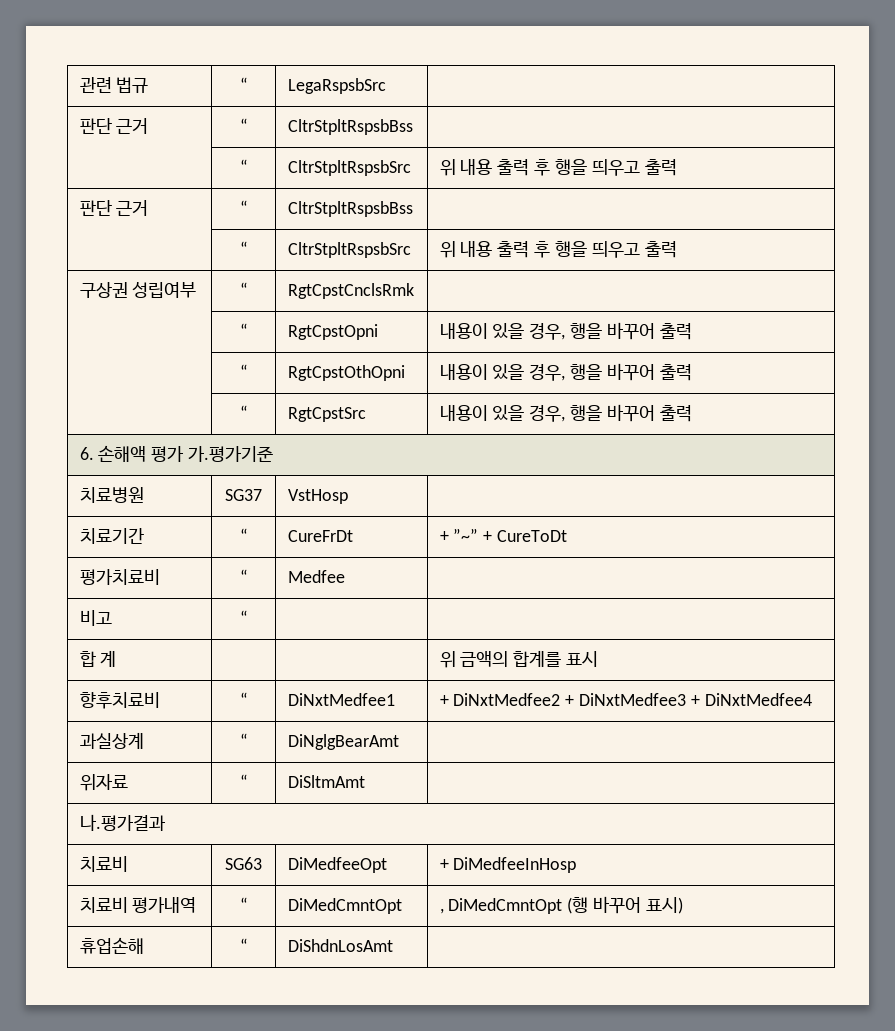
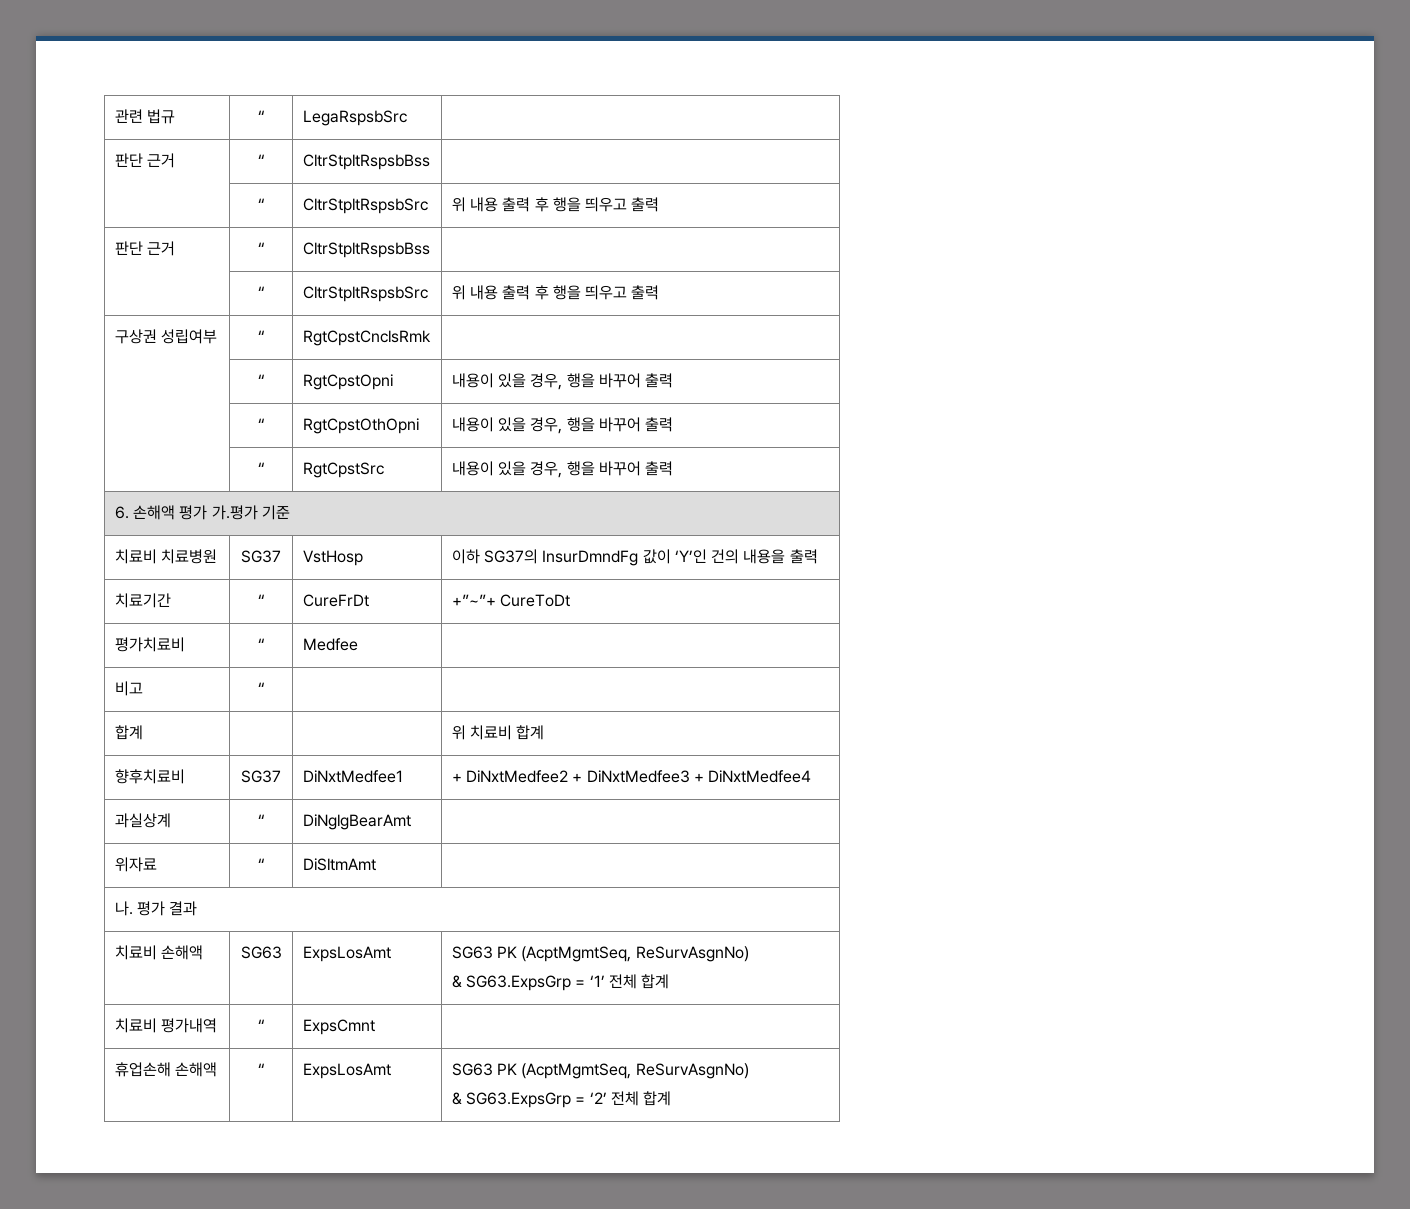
[188,446,274,462] 가.평가기준 // -> [211,505,290,520] [114,549,157,564] 가.평가 기준 // 치료비
(348, 496) none -> [451,549,818,566] 이하 SG37의 InsurDmndFg 값이 ‘Y’인 건의 내용을 출력
[439,528,493,542] + ”~” + -> [451,594,496,606] +”~”+
[79,650,117,667] [439,650,599,668] 합 계 | | | 위 금액의 합계를 표시 -> [114,725,143,740] [451,725,545,740] 합계 | | | 위 치료비 합계
[239,692,248,706] “ -> [241,770,281,783] SG37
[79,814,166,831] [79,856,128,872] 나.평가결과 // 치료비 -> [114,901,198,916] [114,945,203,960] 나. 평가 결과 // 치료비 손해액
[287,857,387,873] [439,857,577,873] [79,897,197,913] [239,897,248,911] [287,898,402,914] [439,896,684,914] DiMedfeeOpt | + DiMedfeeInHosp // 치료비 평가내역 | “ | DiMedCmntOpt | , DiMedCmntOpt (행 바꾸어 표시) -> [302,946,391,962] [451,946,749,962] [451,974,670,991] [114,1018,217,1033] [257,1019,265,1031] [302,1019,375,1035] ExpsLosAmt | SG63 PK (AcptMgmtSeq, ReSurvAsgnNo) // & SG63.ExpsGrp = ‘1’ 전체 합계 // 치료비 평가내역 | “ | ExpsCmnt |
[239,938,248,952] [287,939,393,952] | “ | DiShdnLosAmt | -> [174,1062,217,1077] [257,1063,265,1075] [302,1063,391,1079] [451,1063,749,1079] [451,1091,672,1108] 손해액 | “ | ExpsLosAmt | SG63 PK (AcptMgmtSeq, ReSurvAsgnNo) // & SG63.ExpsGrp = ‘2’ 전체 합계

